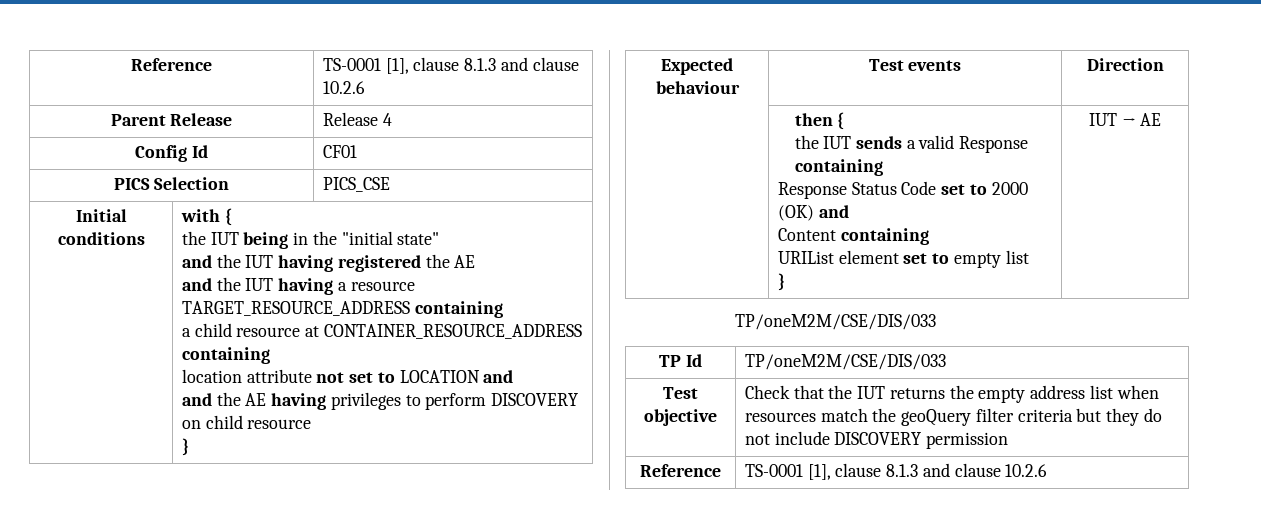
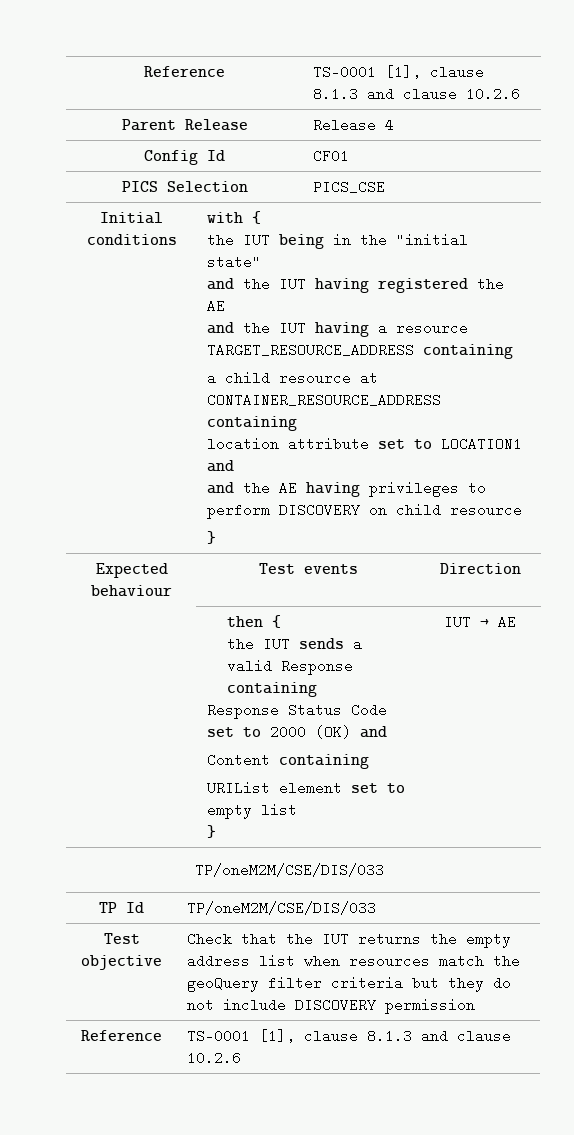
[316,370,480,383] not set to LOCATION -> [378,437,523,451] set to LOCATION1

